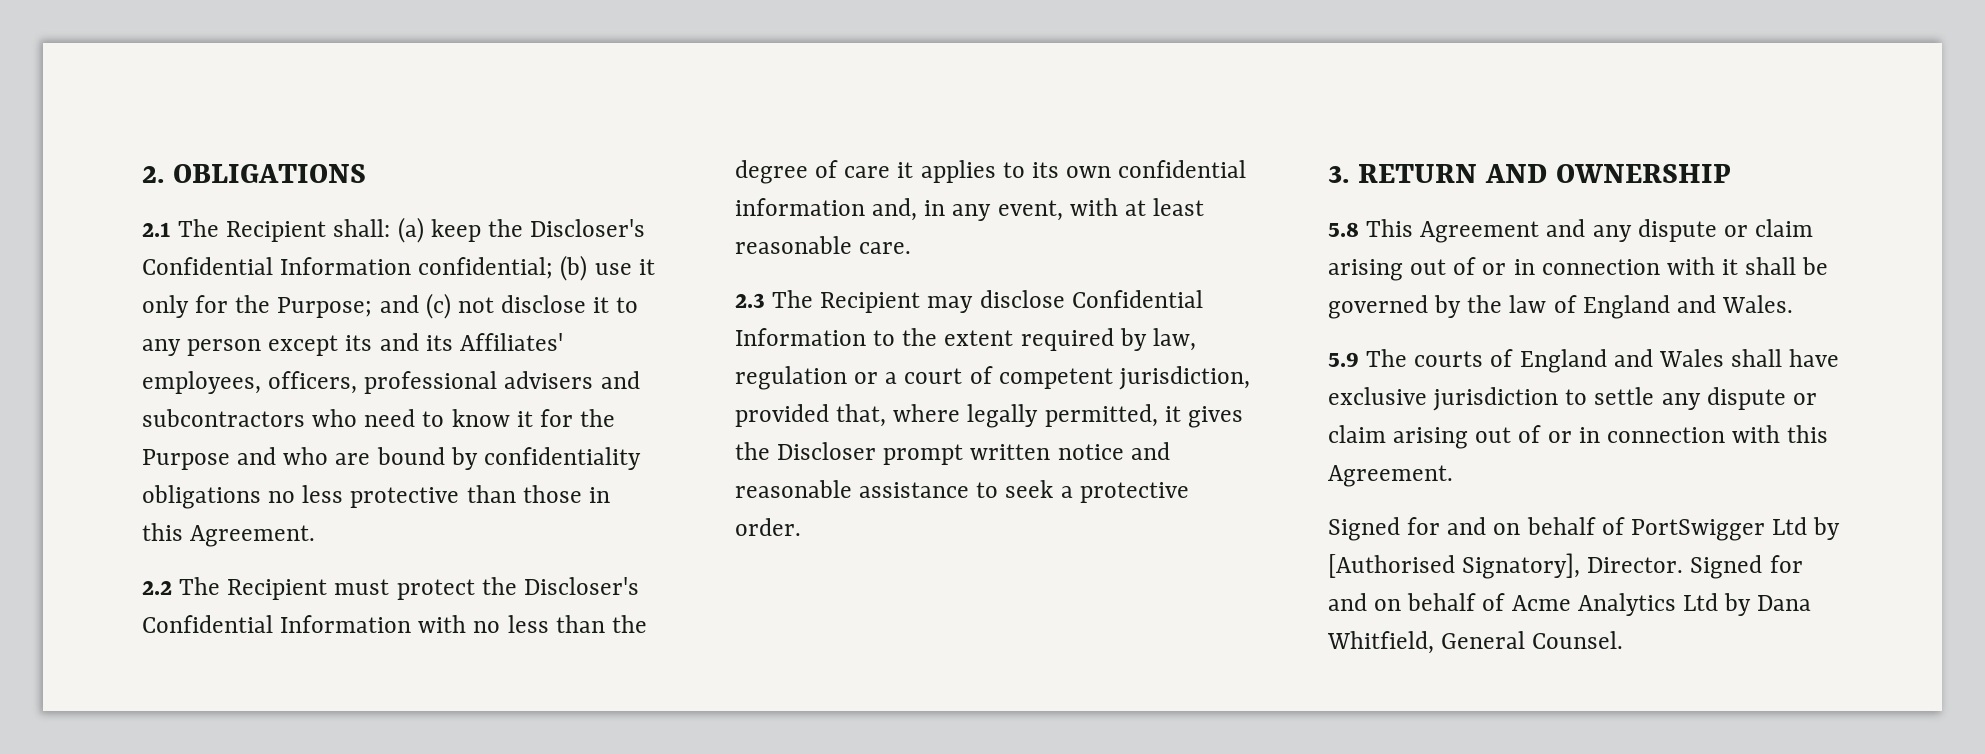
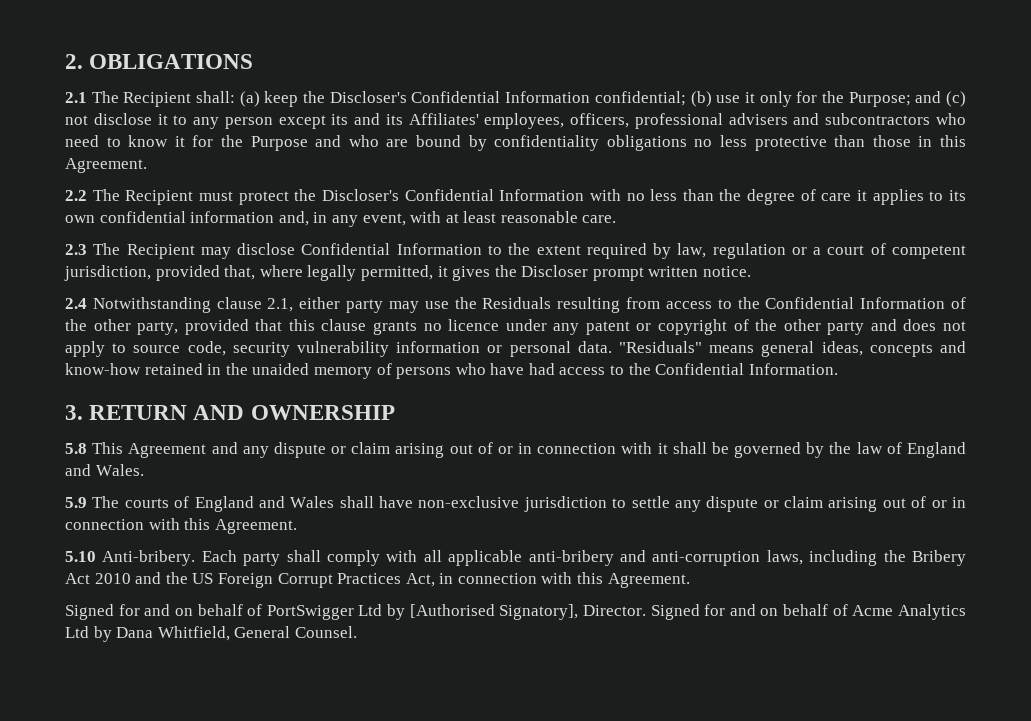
[1057,442,1170,460] [735,480,1189,503] [735,518,801,536] notice and reasonable assistance to seek a protective order. -> [703,266,752,277] [65,297,967,313] [65,319,966,335] [65,341,967,357] [65,363,838,379] notice. // 2.4 Notwithstanding clause 2.1, either party may use the Residuals resulting from access to the Confidential Information of the other party, provided that this clause grants no licence under any patent or copyright of the other party and does not apply to source code, security vulnerability information or personal data. "Residuals" means general ideas, concepts and know-how retained in the unaided memory of persons who have had access to the Confidential Information.
[1328,387,1427,405] exclusive -> [418,496,520,508] non-exclusive
(1453, 476) none -> [65,550,966,566] [65,572,690,588] // 5.10 Anti-bribery. Each party shall comply with all applicable anti-bribery and anti-corruption laws, including the Bribery Act 2010 and the US Foreign Corrupt Practices Act, in connection with this Agreement.

